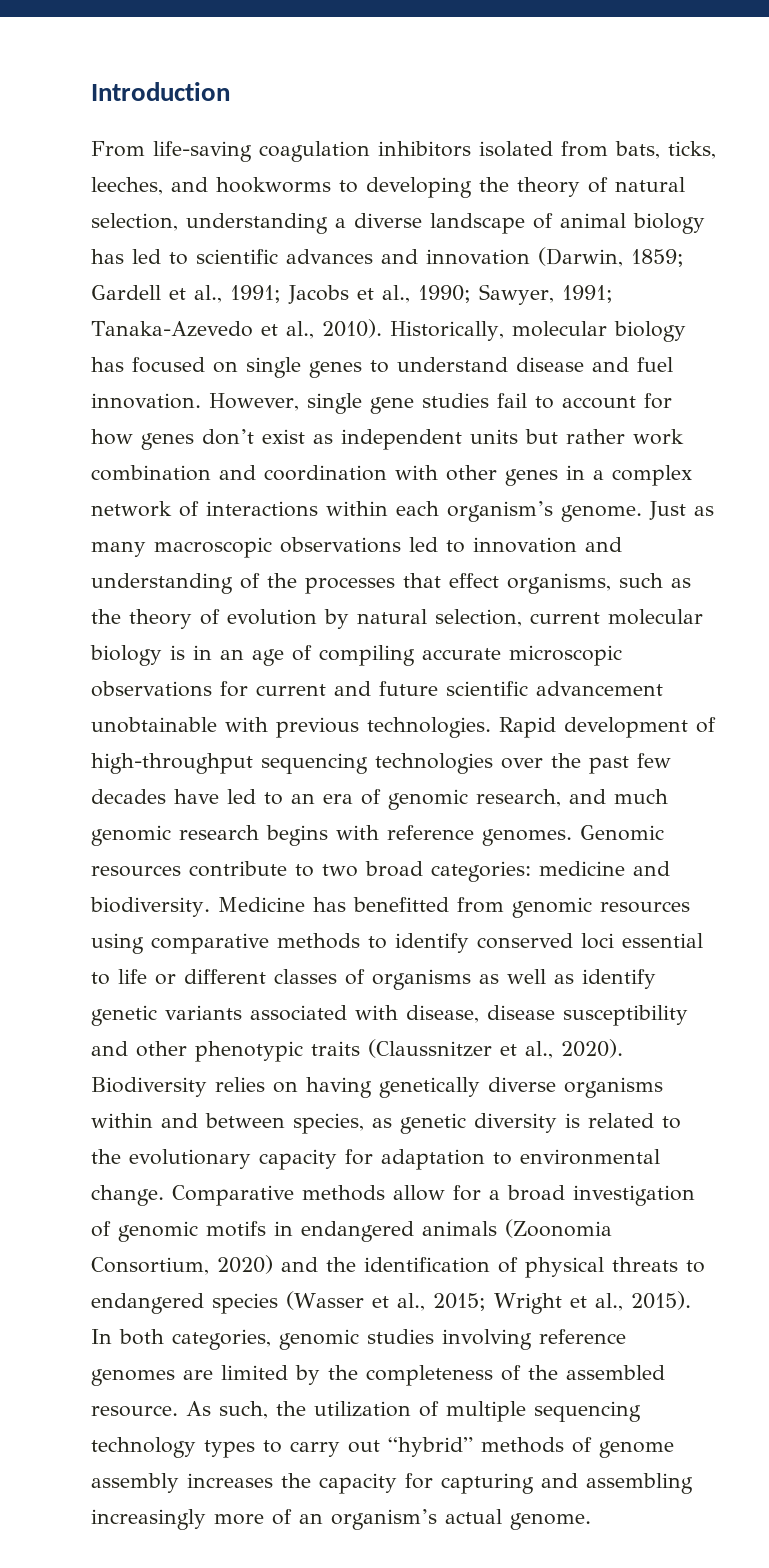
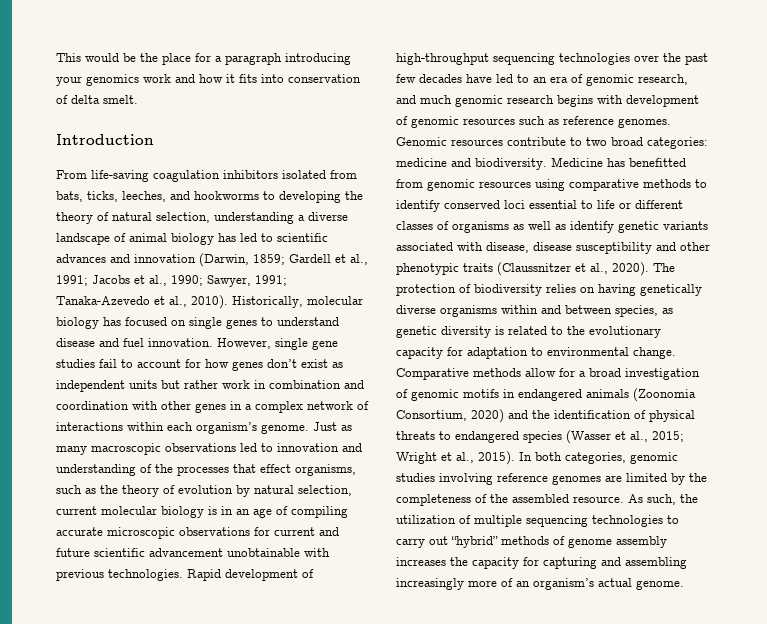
(91, 91) none -> [56,53,351,65] [56,74,361,86] [56,95,138,104] This would be the place for a paragraph introducing your genomics work and how it fits into conservation of delta smelt. //
(684, 437) none -> [254,380,266,389] in
(379, 832) none -> [626,95,699,107] [396,116,559,128] development of genomic resources such as
[91,1077,207,1097] Biodiversity -> [653,263,675,272] [396,284,542,296] The protection of biodiversity
[91,1437,255,1458] technology types -> [592,515,663,527] technologies

